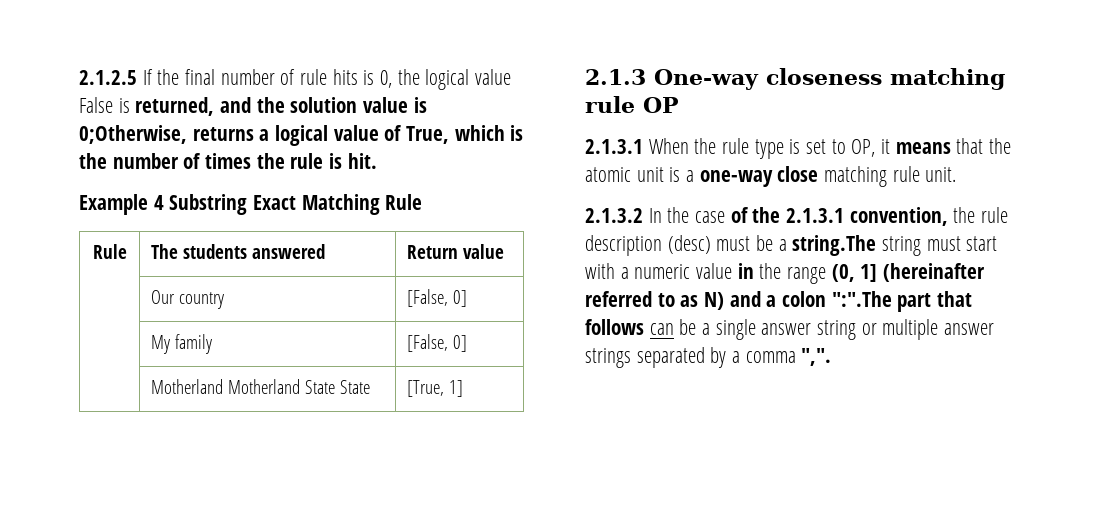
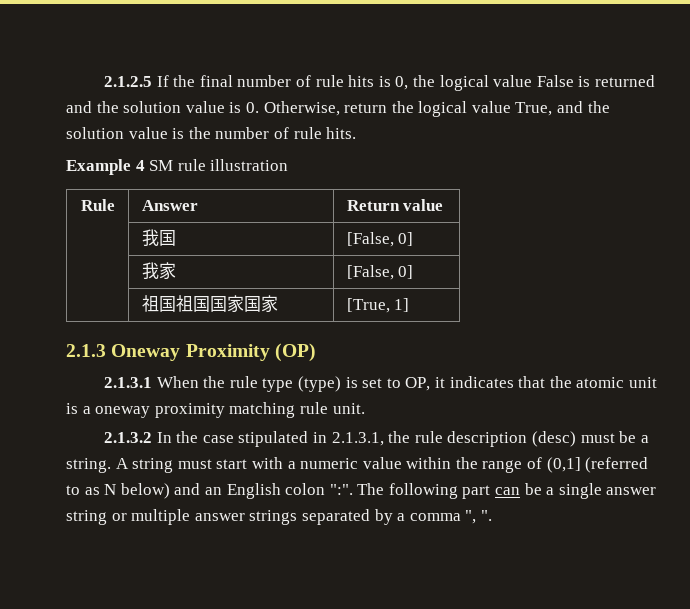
[135,97,427,116] [79,125,524,146] [79,153,377,169] [79,194,423,215] [92,244,127,259] [150,244,326,259] returned, and the solution value is 0;Otherwise, returns a logical value of True, which is the number of times the rule is hit. // Example 4 Substring Exact Matching Rule // Rule | The students answered -> [594,75,655,87] [66,101,610,117] [66,127,357,139] [66,159,289,175] [80,199,115,211] [141,200,198,211] returned and the solution value is 0. Otherwise, return the logical value True, and the solution value is the number of rule hits. // Example 4 SM rule illustration // Rule | Answer
[150,290,224,309] [406,289,467,307] [150,334,212,354] [406,334,467,352] [150,379,371,394] Our country | [False, 0] // | My family | [False, 0] // | Motherland Motherland State State -> [141,229,176,246] [346,232,414,247] [141,262,176,280] [346,265,414,280] [141,295,278,313] 我国 | [False, 0] // | 我家 | [False, 0] // | 祖国祖国国家国家
[654,68,1005,90] [585,96,679,113] One-way closeness matching rule OP -> [111,343,316,362] Oneway Proximity (OP)
(784, 149) none -> [298,376,342,392] (type)
[895,142,951,154] means -> [449,376,514,388] indicates
[699,166,819,187] one-way close -> [95,403,225,418] oneway proximity
[730,207,948,226] of the 2.1.3.1 convention, -> [238,431,384,447] stipulated in 2.1.3.1,
[792,235,877,256] string.The -> [66,458,129,473] string. A
[737,263,754,279] in -> [406,457,452,469] within
[831,263,986,282] [585,291,973,312] [585,319,644,335] (0, 1] (hereinafter referred to as N) and a colon ":".The part that follows -> [527,457,649,473] [66,483,491,499] of (0,1] (referred to as N below) and an English colon ":". The following part
[801,348,832,366] ",". -> [465,510,492,524] ", ".

